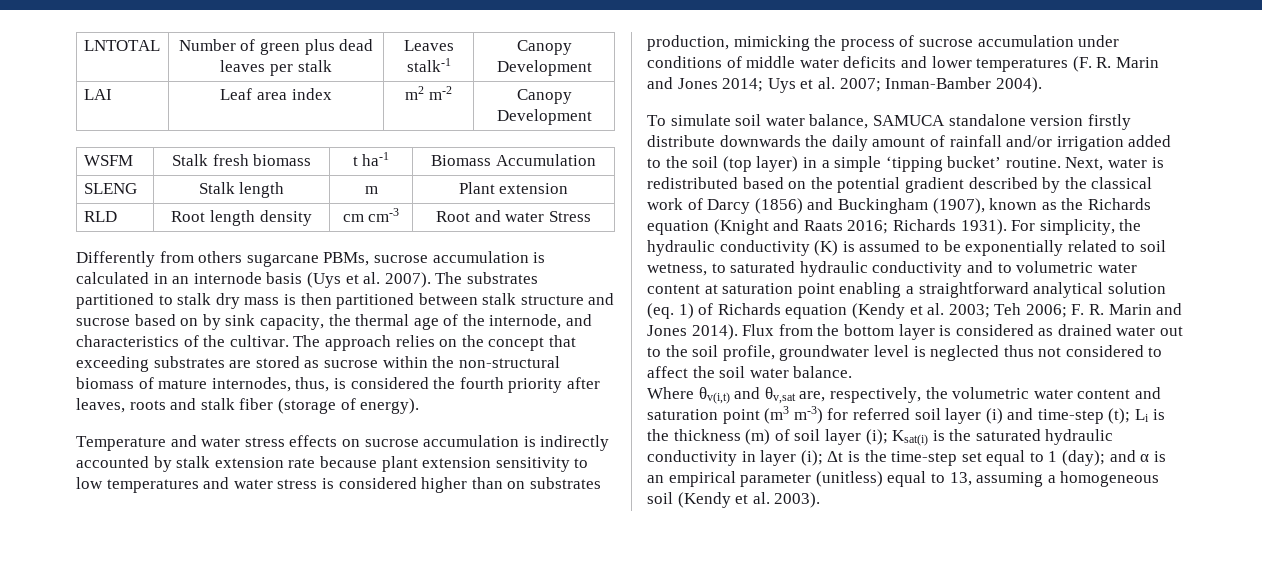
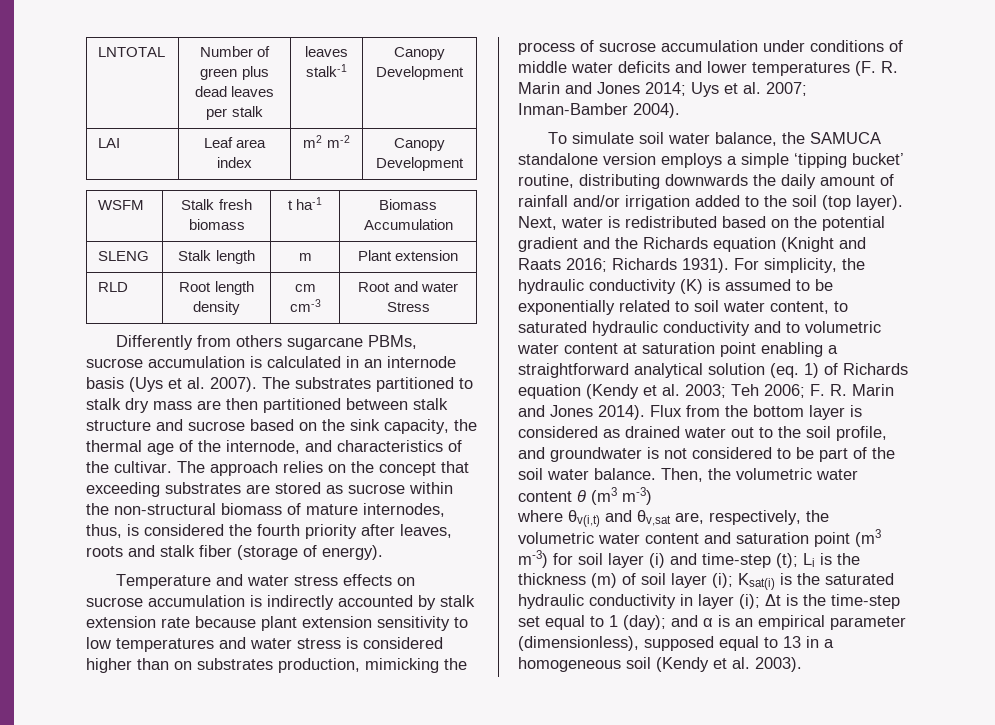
[403,40,454,51] Leaves -> [305,46,348,57] leaves
[283,294,296,305] is -> [197,400,221,410] are
[202,314,221,330] by -> [322,419,345,431] the
(869, 121) none -> [782,132,806,144] the
[1087,114,1131,130] [647,135,715,147] firstly distribute -> [661,153,904,168] [518,174,660,189] employs a simple ‘tipping bucket’ routine, distributing
[756,156,1061,172] layer) in a simple ‘tipping bucket’ routine. -> [856,195,903,210] layer).
[968,177,1153,193] [647,198,1057,214] described by the classical work of Darcy (1856) and Buckingham (1907), known as -> [583,237,610,249] and
[647,263,707,276] wetness, -> [723,301,829,314] water content,
[779,345,1163,361] [647,366,853,378] [647,387,694,399] groundwater level is neglected thus not considered to affect the soil water balance. // Where -> [518,447,895,462] [518,468,858,482] [518,487,652,505] [517,510,563,522] and groundwater is not considered to be part of the soil water balance. Then, the volumetric water content θ (m3 m-3) // where
[852,408,910,420] referred -> (573, 559) none
[815,471,1044,487] (unitless) equal to 13, assuming -> [518,636,819,651] (dimensionless), supposed equal to 13 in

